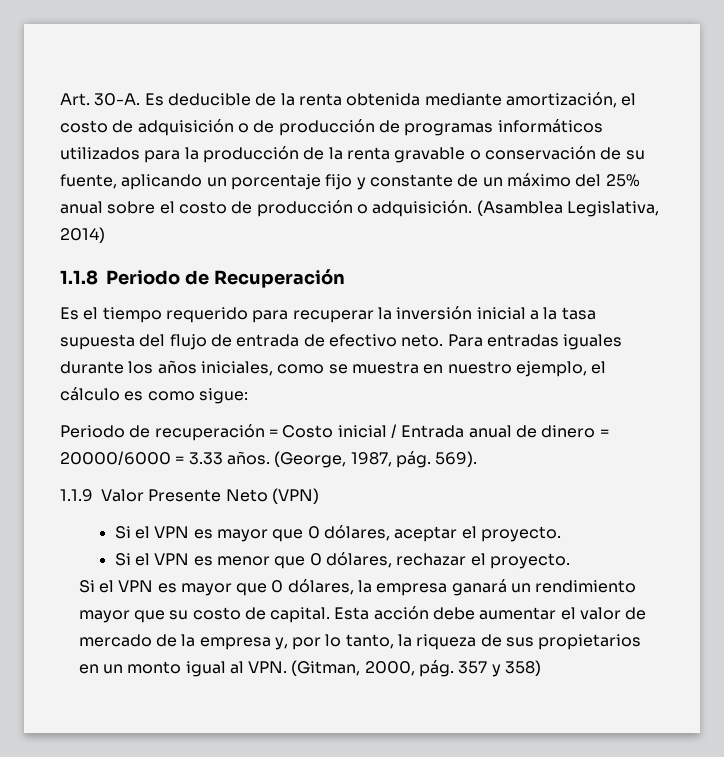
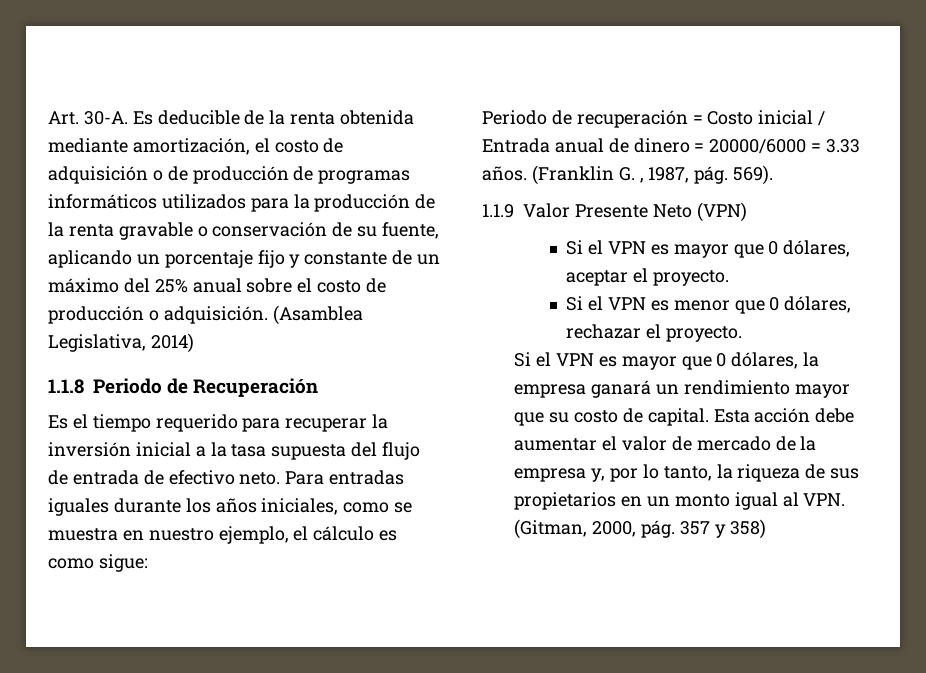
[274,451,347,468] (George, -> [531,165,644,185] (Franklin G. ,

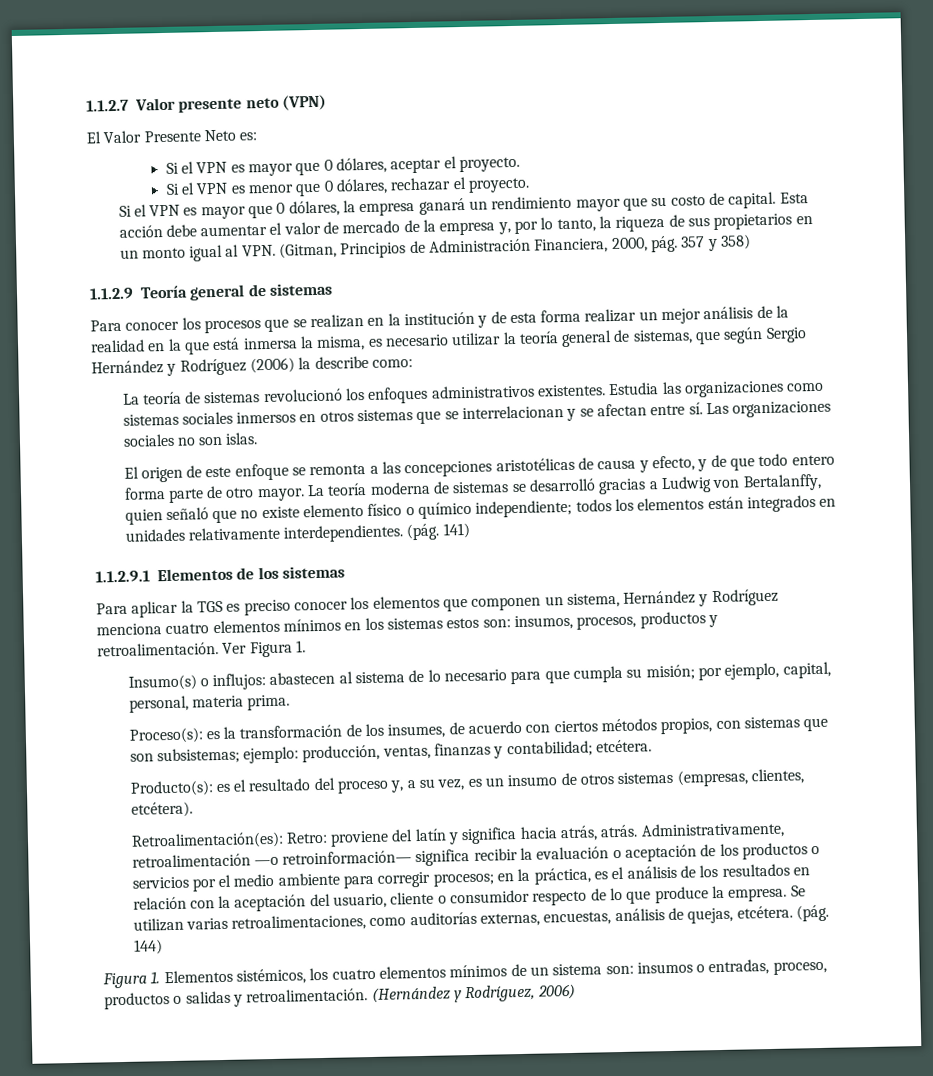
[48,110,415,125] [48,138,344,155] [48,166,411,184] [48,194,436,212] [48,222,440,240] [48,250,441,268] [48,278,387,293] [48,305,363,325] [48,333,194,353] [48,378,319,397] [48,414,389,432] [48,442,421,460] [48,470,405,485] [48,498,413,516] [48,526,398,544] [48,554,148,572] [482,110,826,128] [482,138,861,154] [482,165,774,185] [482,204,514,218] Art. 30-A. Es deducible de la renta obtenida mediante amortización, el costo de adquisición o de producción de programas informáticos utilizados para la producción de la renta gravable o conservación de su fuente, aplicando un porcentaje fijo y constante de un máximo del 25% anual sobre el costo de producción o adquisición. (Asamblea Legislativa, 2014) // 1.1.8 Periodo de Recuperación // Es el tiempo requerido para recuperar la inversión inicial a la tasa supuesta del flujo de entrada de efectivo neto. Para entradas iguales durante los años iniciales, como se muestra en nuestro ejemplo, el cálculo es como sigue: // Periodo de recuperación = Costo inicial / Entrada anual de dinero = 20000/6000 = 3.33 años. (Franklin G. , 1987, pág. 569). // 1.1.9 -> [86,94,327,113] [86,131,102,144] 1.1.2.7 Valor presente neto (VPN) // El
[696,202,747,222] (VPN) -> [239,132,258,141] es:
(588, 529) none -> [340,238,609,259] Principios de Administración Financiera,
(766, 529) none -> [89,282,333,301] [90,305,790,334] [90,327,807,355] [91,355,413,376] [122,380,825,405] [122,400,832,426] [122,432,259,447] [123,453,835,483] [123,473,822,503] [124,494,837,525] [124,522,470,543] [95,565,345,583] [96,588,779,618] [96,611,718,636] [97,640,306,658] [127,661,831,691] [128,694,291,713] [128,716,829,744] [129,739,653,765] [129,768,804,797] [130,801,193,818] [130,821,785,850] [131,842,821,868] [131,863,810,892] [132,885,806,912] [132,904,830,932] [132,939,163,955] [102,959,827,989] [104,983,576,1010] // 1.1.2.9 Teoría general de sistemas // Para conocer los procesos que se realizan en la institución y de esta forma realizar un mejor análisis de la realidad en la que está inmersa la misma, es necesario utilizar la teoría general de sistemas, que según Sergio Hernández y Rodríguez (2006) la describe como: // La teoría de sistemas revolucionó los enfoques administrativos existentes. Estudia las organizaciones como sistemas sociales inmersos en otros sistemas que se interrelacionan y se afectan entre sí. Las organizaciones sociales no son islas. // El origen de este enfoque se remonta a las concepciones aristotélicas de causa y efecto, y de que todo entero forma parte de otro mayor. La teoría moderna de sistemas se desarrolló gracias a Ludwig von Bertalanffy, quien señaló que no existe elemento físico o químico independiente; todos los elementos están integrados en unidades relativamente interdependientes. (pág. 141) // 1.1.2.9.1 Elementos de los sistemas // Para aplicar la TGS es preciso conocer los elementos que componen un sistema, Hernández y Rodríguez menciona cuatro elementos mínimos en los sistemas estos son: insumos, procesos, productos y retroalimentación. Ver Figura 1. // Insumo(s) o influjos: abastecen al sistema de lo necesario para que cumpla su misión; por ejemplo, capital, personal, materia prima. // Proceso(s): es la transformación de los insumes, de acuerdo con ciertos métodos propios, con sistemas que son subsistemas; ejemplo: producción, ventas, finanzas y contabilidad; etcétera. // Producto(s): es el resultado del proceso y, a su vez, es un insumo de otros sistemas (empresas, clientes, etcétera). // Retroalimentación(es): Retro: proviene del latín y significa hacia atrás, atrás. Administrativamente, retroalimentación —o retroinformación— significa recibir la evaluación o aceptación de los productos o servicios por el medio ambiente para corregir procesos; en la práctica, es el análisis de los resultados en relación con la aceptación del usuario, cliente o consumidor respecto de lo que produce la empresa. Se utilizan varias retroalimentaciones, como auditorías externas, encuestas, análisis de quejas, etcétera. (pág. 144) // Figura 1. Elementos sistémicos, los cuatro elementos mínimos de un sistema son: insumos o entradas, proceso, productos o salidas y retroalimentación. (Hernández y Rodríguez, 2006)

